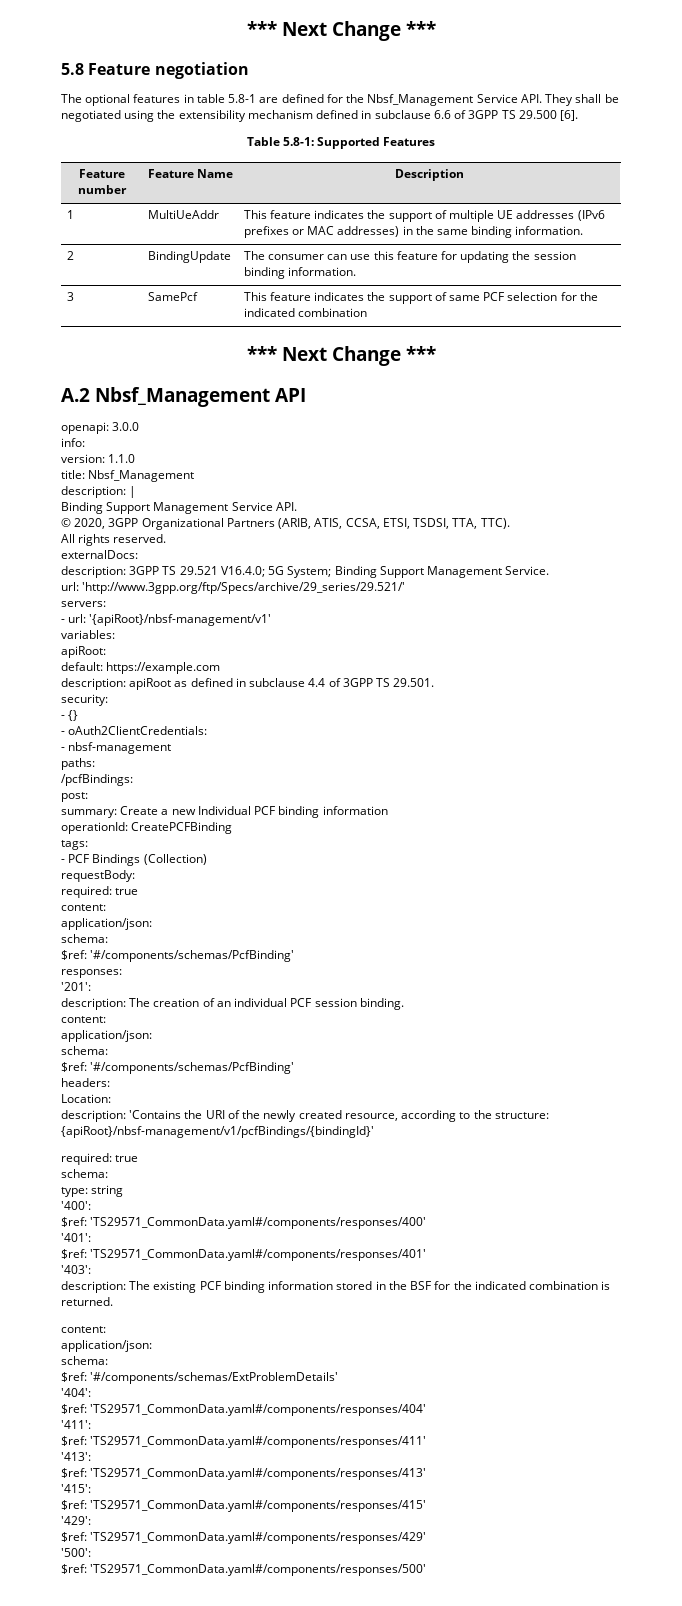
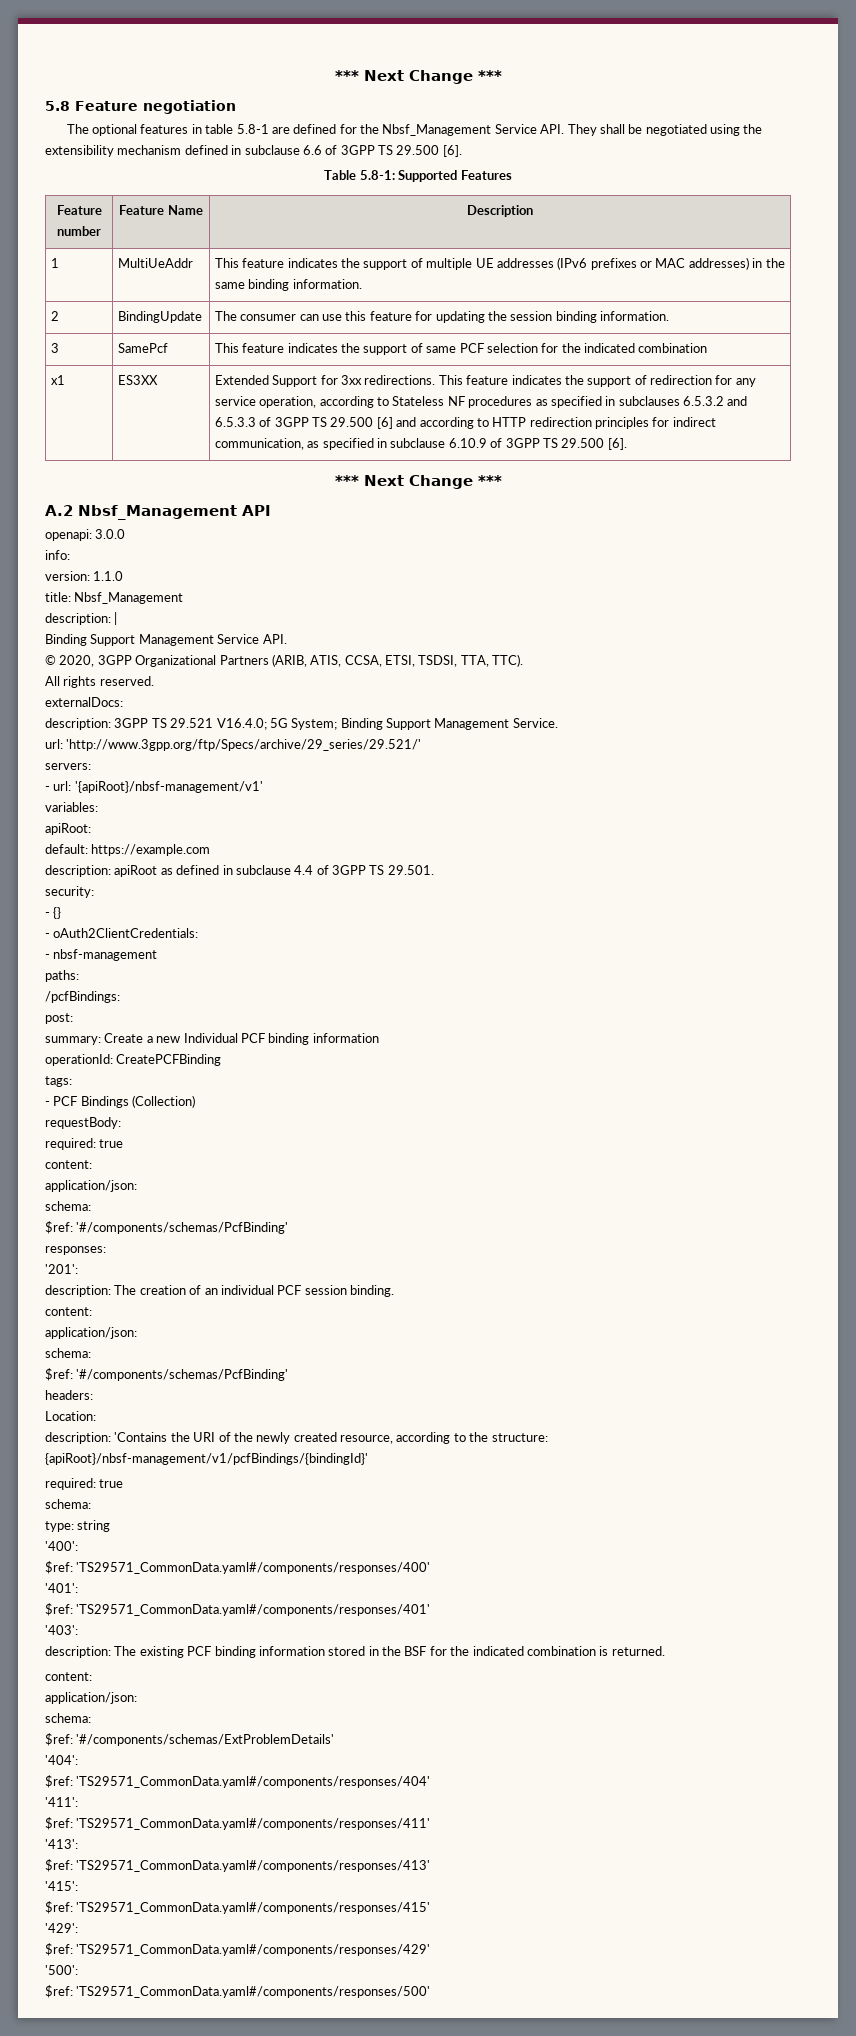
(367, 312) none -> [50,375,65,385] [117,375,158,385] [214,375,756,387] [214,396,748,408] [214,417,716,429] [214,438,627,450] // x1 | ES3XX | Extended Support for 3xx redirections. This feature indicates the support of redirection for any service operation, according to Stateless NF procedures as specified in subclauses 6.5.3.2 and 6.5.3.3 of 3GPP TS 29.500 [6] and according to HTTP redirection principles for indirect communication, as specified in subclause 6.10.9 of 3GPP TS 29.500 [6].

